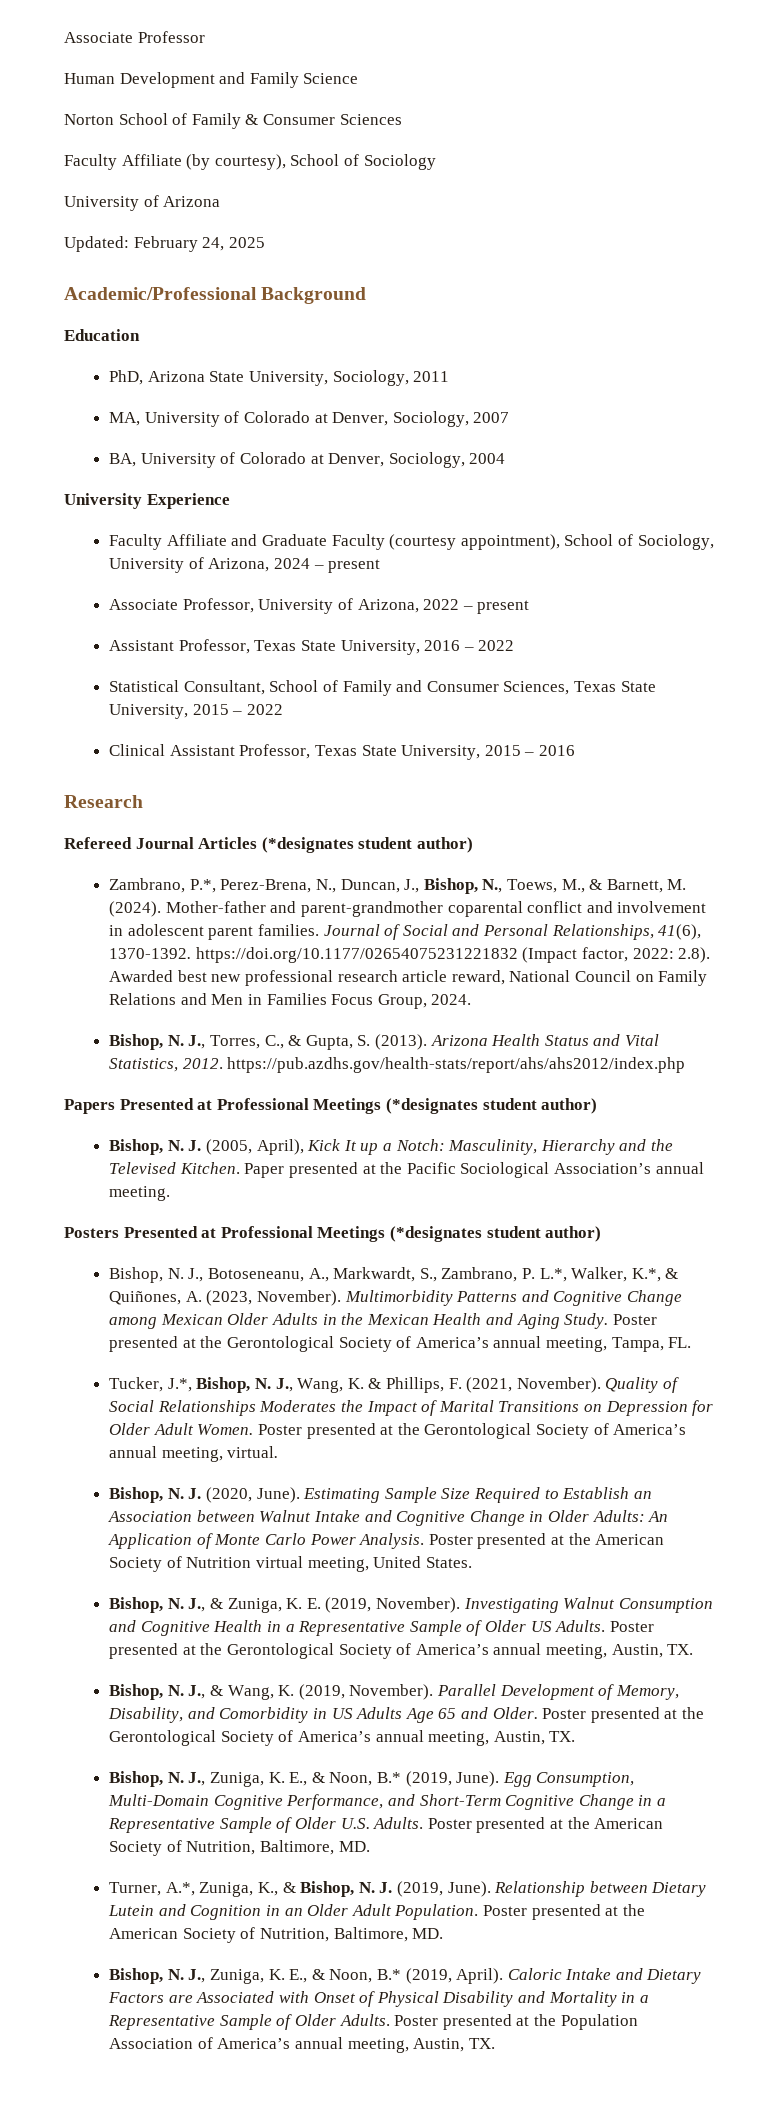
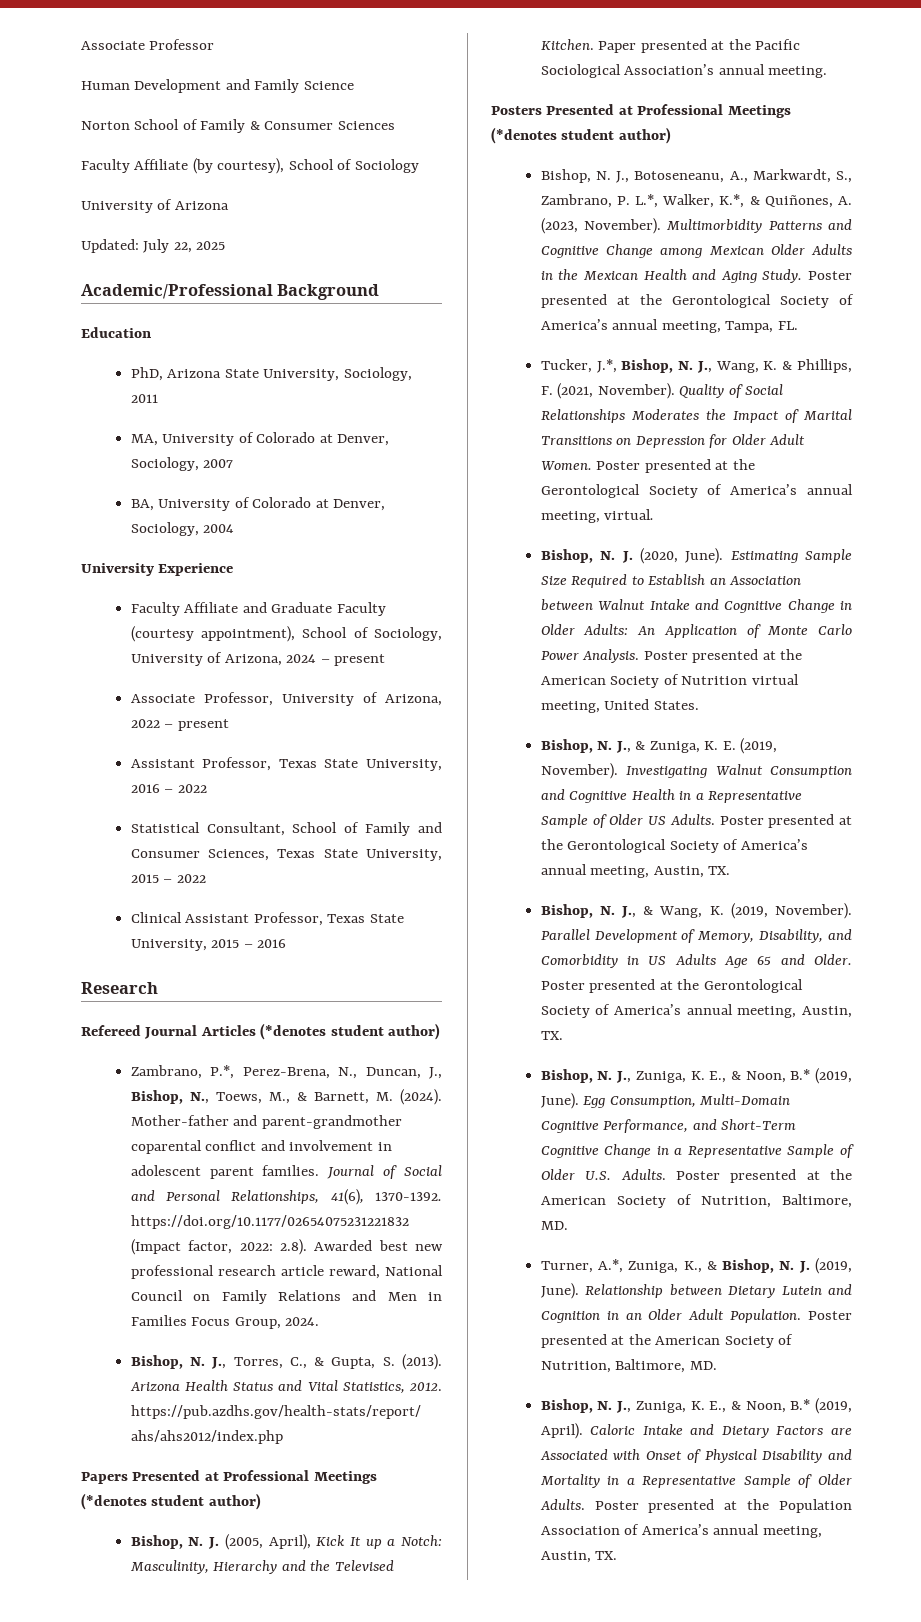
[133,236,225,252] February 24, -> [143,239,192,253] July 22,
[261,837,354,853] (*designates -> [260,1023,327,1040] (*denotes
[385,1098,478,1114] (*designates -> [81,1493,147,1510] (*denotes
[389,1226,482,1242] (*designates -> [491,127,557,144] (*denotes

